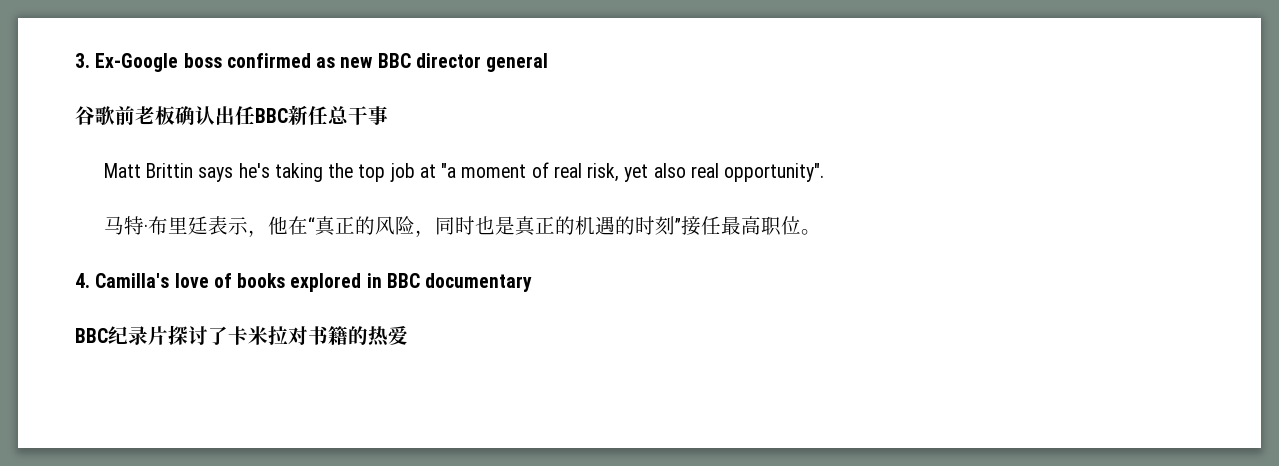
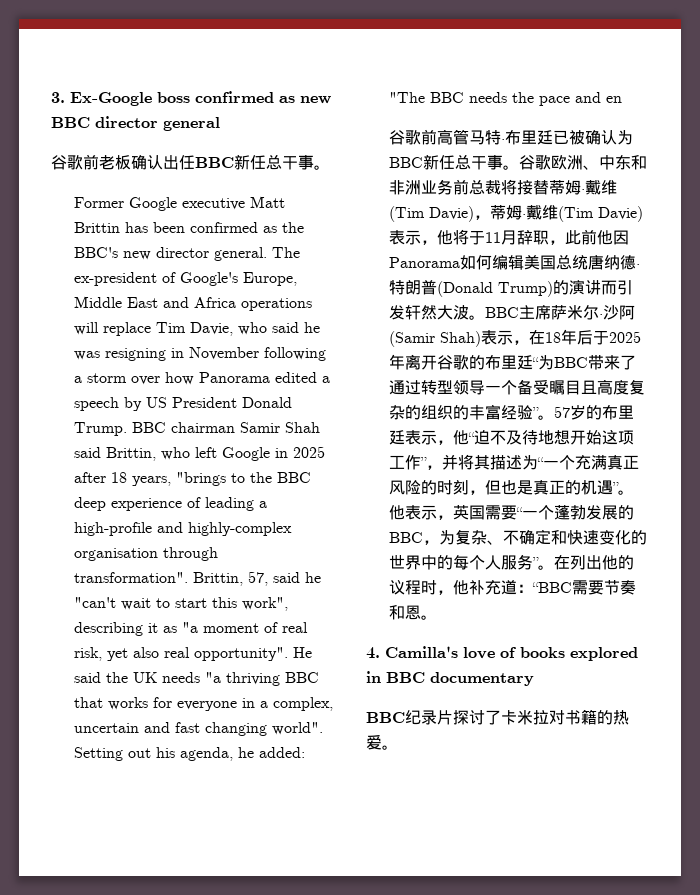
[103,163,436,182] // Matt Brittin says he's taking the top job at -> [314,165,330,170] [74,196,286,211] [74,222,305,233] [74,247,301,261] [74,272,298,286] [74,296,313,311] [74,322,321,336] [74,347,327,361] [74,372,331,385] [74,397,293,411] [74,422,321,436] [74,446,326,461] [74,472,312,486] [74,497,268,511] [74,522,293,536] [74,547,219,561] [74,571,322,586] [74,597,289,611] [74,622,178,636] 。 // Former Google executive Matt Brittin has been confirmed as the BBC's new director general. The ex-president of Google's Europe, Middle East and Africa operations will replace Tim Davie, who said he was resigning in November following a storm over how Panorama edited a speech by US President Donald Trump. BBC chairman Samir Shah said Brittin, who left Google in 2025 after 18 years, "brings to the BBC deep experience of leading a high-profile and highly-complex organisation through transformation". Brittin, 57, said he "can't wait to start this work", describing it as
[103,216,801,237] // 马特·布里廷表示，他在“真正的风险，同时也是真正的机遇的时刻”接任最高职位 -> [293,647,313,658] [74,672,320,686] [74,697,334,711] [74,722,324,736] [74,747,306,761] [389,92,623,106] [389,129,634,145] [389,154,648,170] [389,179,618,195] [389,205,644,222] [389,229,630,245] [389,255,641,270] [389,280,634,297] [389,305,636,320] [389,329,642,347] [389,354,637,370] [389,379,646,395] [389,404,635,420] [389,430,635,445] [389,454,640,470] [389,480,635,495] [389,505,635,520] [389,529,648,545] [389,554,635,570] [389,580,637,595] [389,605,422,620] He said the UK needs "a thriving BBC that works for everyone in a complex, uncertain and fast changing world". Setting out his agenda, he added: "The BBC needs the pace and en // 谷歌前高管马特·布里廷已被确认为BBC新任总干事。谷歌欧洲、中东和非洲业务前总裁将接替蒂姆·戴维(Tim Davie)，蒂姆·戴维(Tim Davie)表示，他将于11月辞职，此前他因Panorama如何编辑美国总统唐纳德·特朗普(Donald Trump)的演讲而引发轩然大波。BBC主席萨米尔·沙阿(Samir Shah)表示，在18年后于2025年离开谷歌的布里廷“为BBC带来了通过转型领导一个备受瞩目且高度复杂的组织的丰富经验”。57岁的布里廷表示，他“迫不及待地想开始这项工作”，并将其描述为“一个充满真正风险的时刻，但也是真正的机遇”。他表示，英国需要“一个蓬勃发展的BBC，为复杂、不确定和快速变化的世界中的每个人服务”。在列出他的议程时，他补充道：“BBC需要节奏和恩
(408, 335) none -> [382,745,398,750] 。

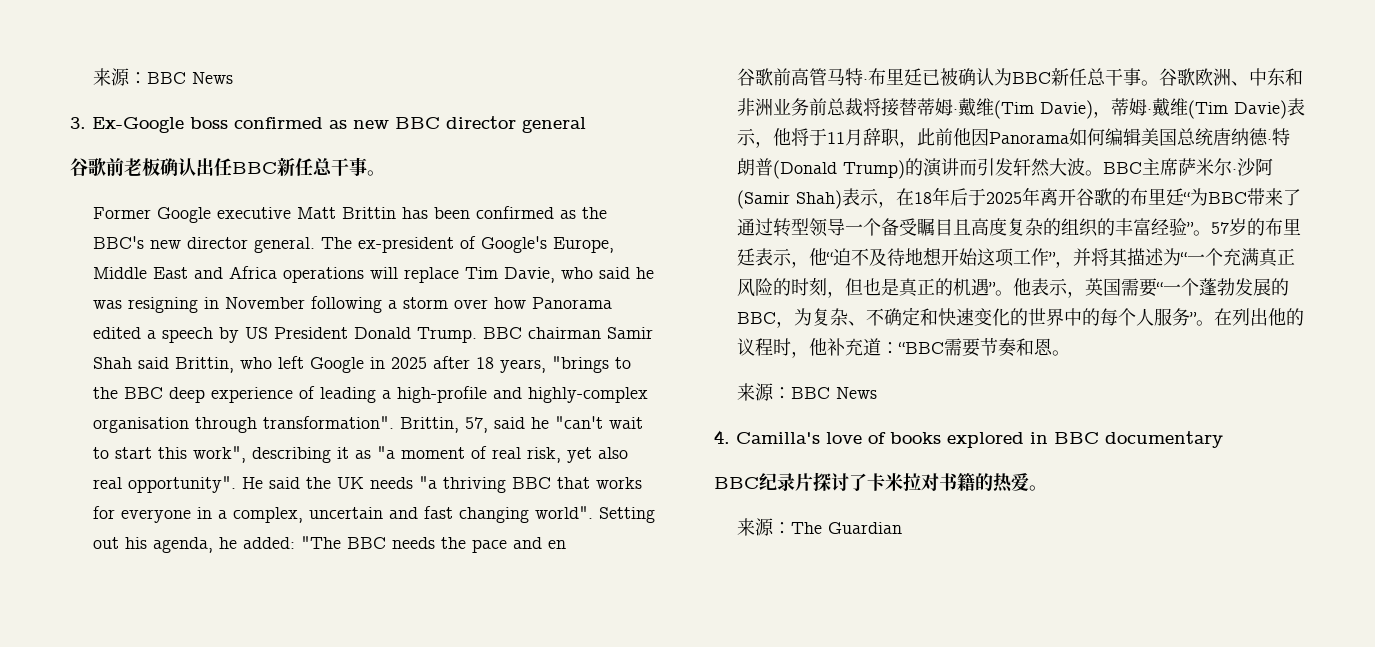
(51, 97) none -> [92,68,233,86] 来源：BBC News //
(438, 617) none -> [736,383,877,401] // 来源：BBC News
(398, 747) none -> [736,518,902,536] // 来源：The Guardian

